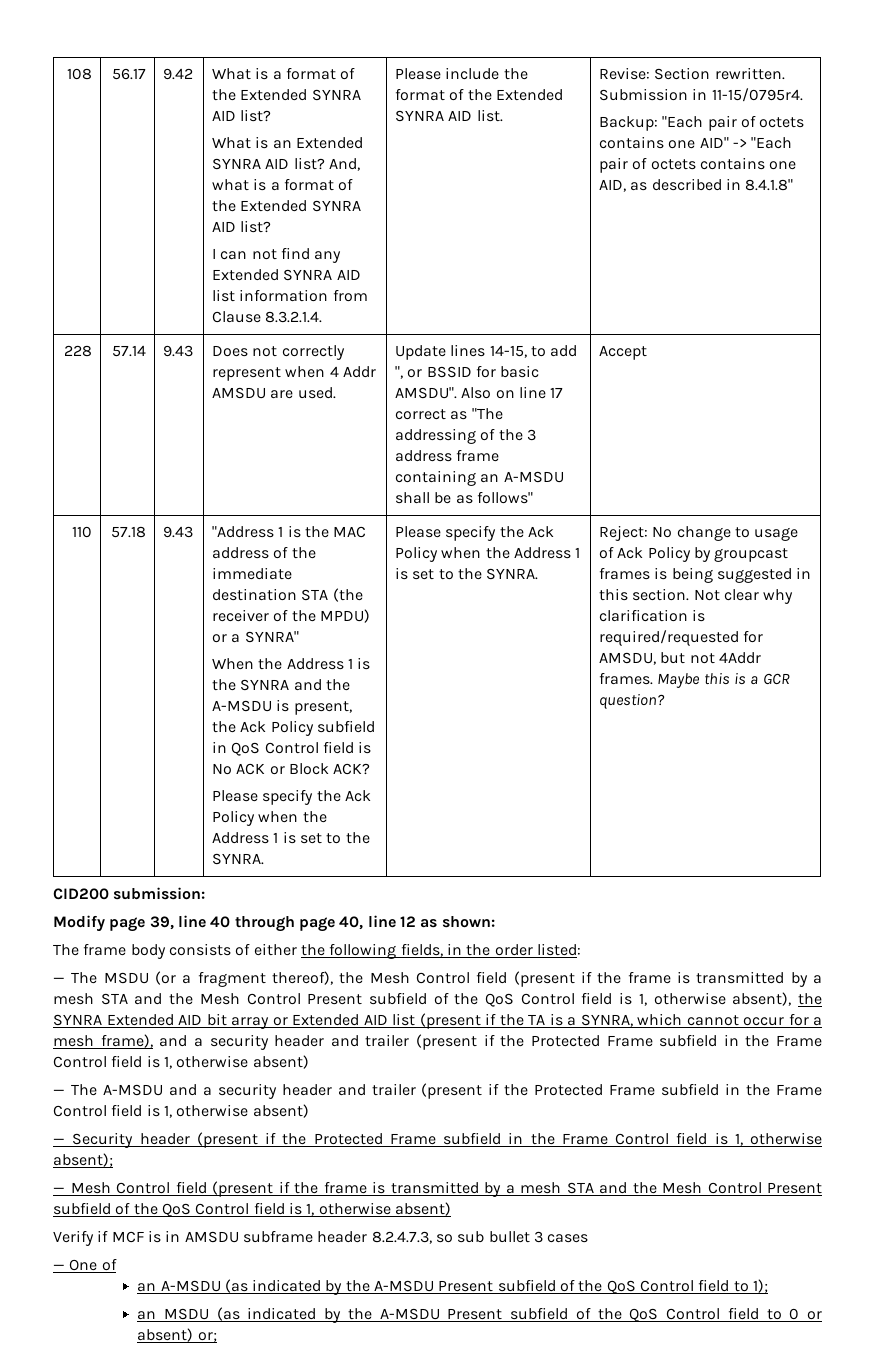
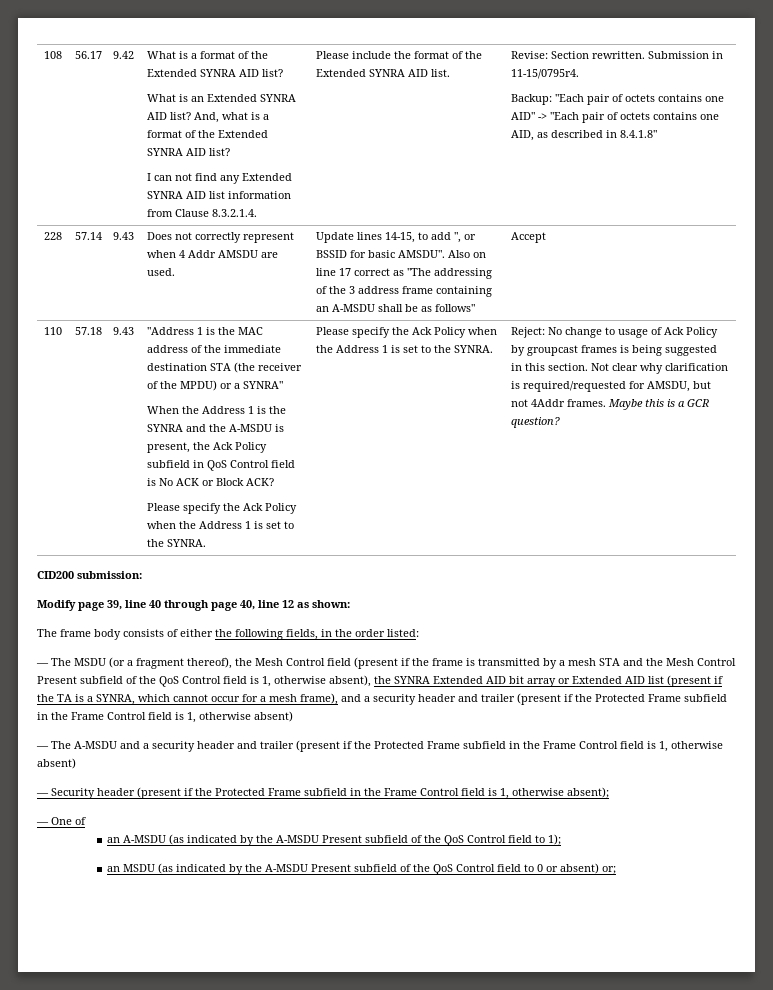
[53,1181,822,1197] [53,1202,451,1217] [53,1230,589,1246] // — Mesh Control field (present if the frame is transmitted by a mesh STA and the Mesh Control Present subfield of the QoS Control field is 1, otherwise absent) // Verify if MCF is in AMSDU subframe header 8.2.4.7.3, so sub bullet 3 cases -> (609, 792) none

